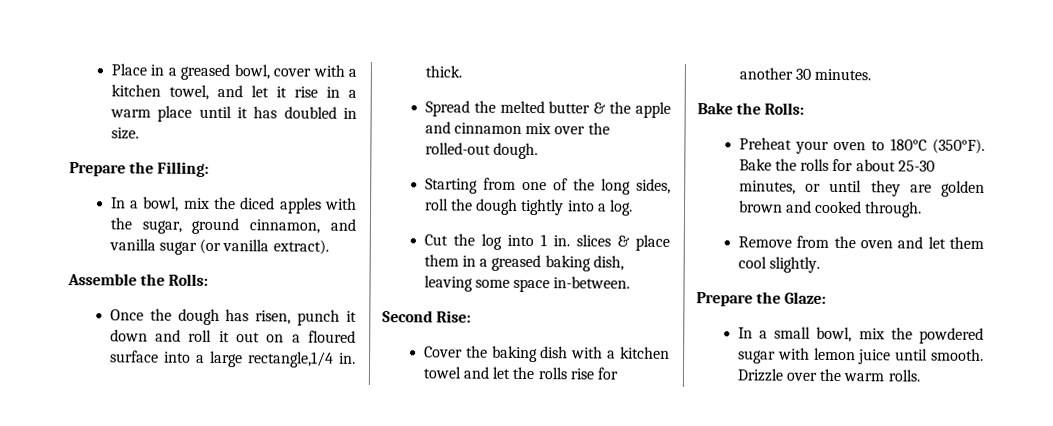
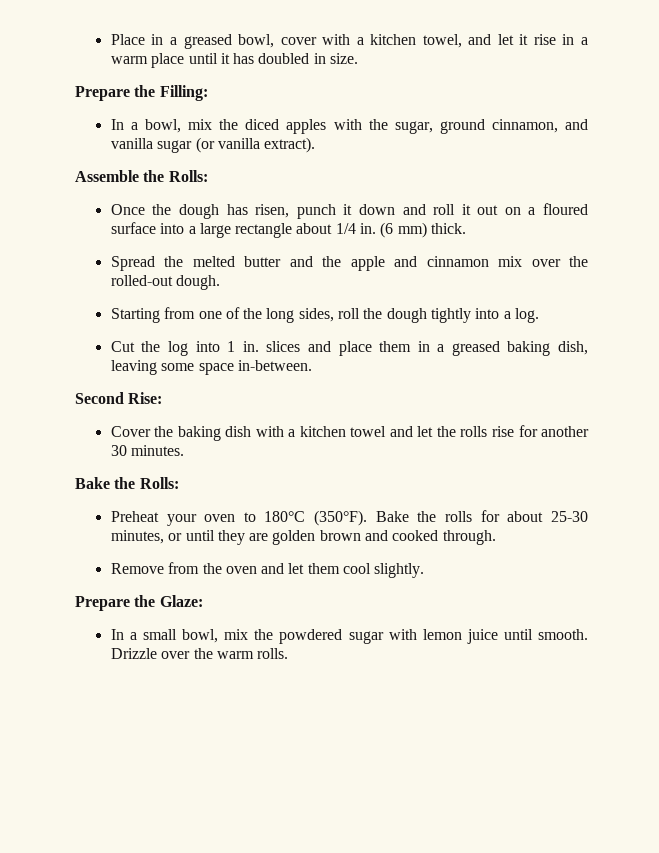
[246,351,356,368] rectangle,1/4 in. -> [235,222,427,238] rectangle about 1/4 in. (6 mm)
[593,102,607,114] & -> [289,256,313,267] and
[616,235,630,247] & -> [307,341,331,352] and

